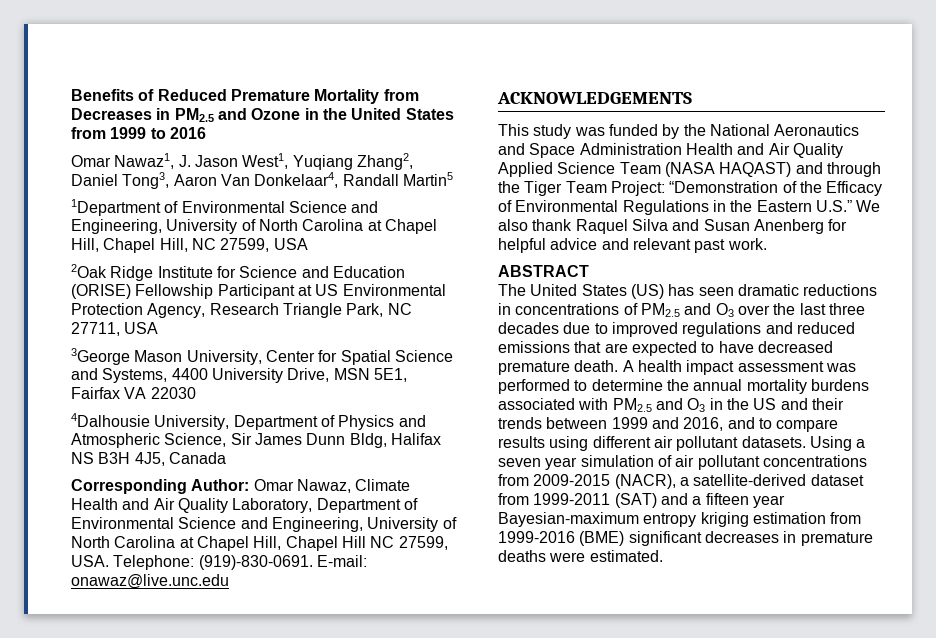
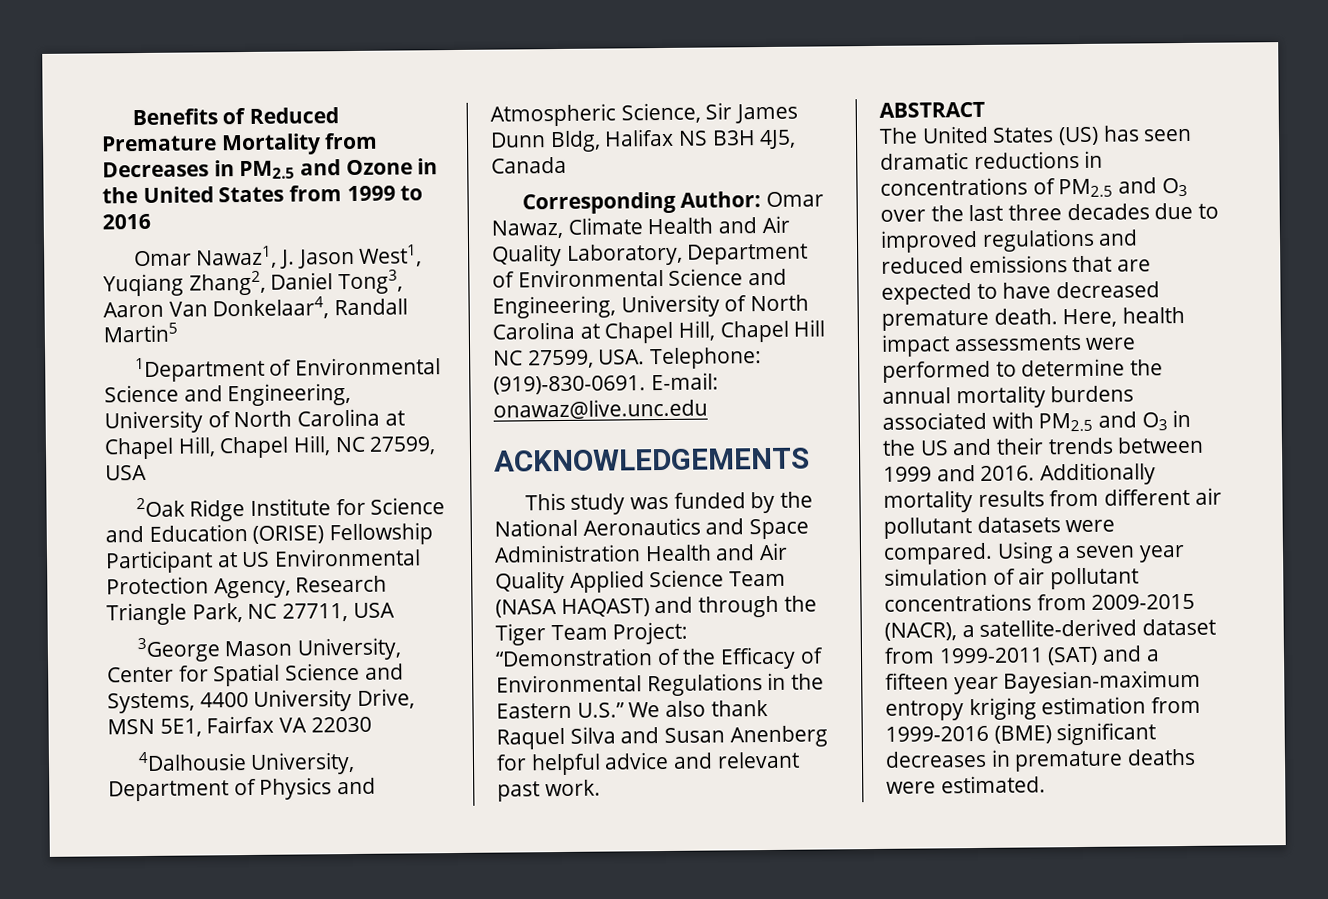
[622,360,634,372] A -> [1062,308,1118,328] Here,
[737,361,856,372] assessment was -> [953,334,1137,352] assessments were
[683,417,839,432] [498,436,806,451] 2016, and to compare results using different air pollutant datasets. -> [980,462,1157,486] [883,487,1222,513] [883,516,1116,539] [883,542,993,565] 2016. Additionally mortality results from different air pollutant datasets were compared.

